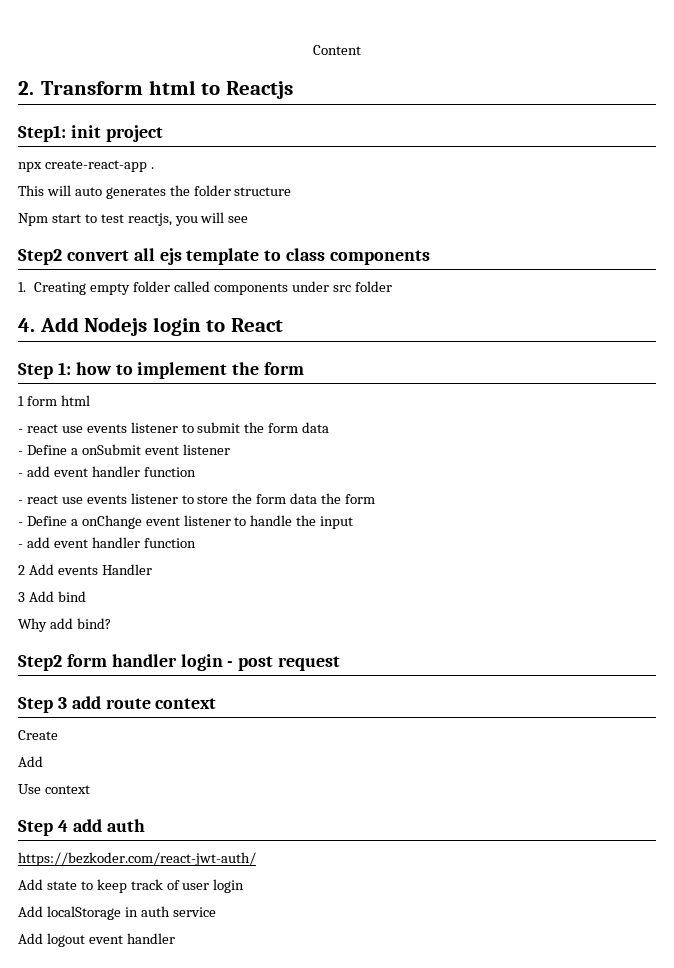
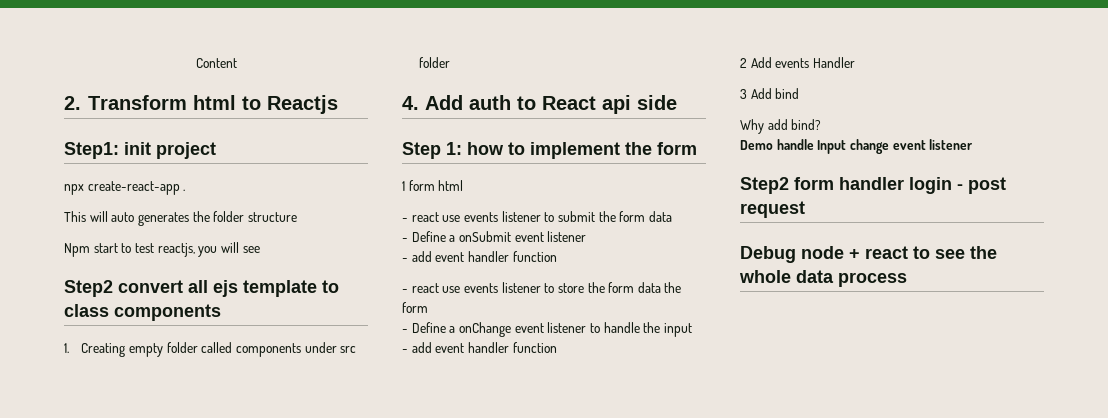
[84,317,201,336] Nodejs login -> [469,95,511,110] auth
(283, 325) none -> [602,95,677,114] api side
(111, 623) none -> [740,139,974,154] // Demo handle Input change event listener
[18,696,217,713] [18,730,58,740] [18,756,43,767] [18,784,90,794] [18,819,145,836] [18,852,256,866] [18,879,245,893] [18,906,216,920] [18,933,175,947] Step 3 add route context // Create // Add // Use context // Step 4 add auth // https://bezkoder.com/react-jwt-auth/ // Add state to keep track of user login // Add localStorage in auth service // Add logout event handler -> [740,246,997,263] [739,270,907,287] Debug node + react to see the whole data process

